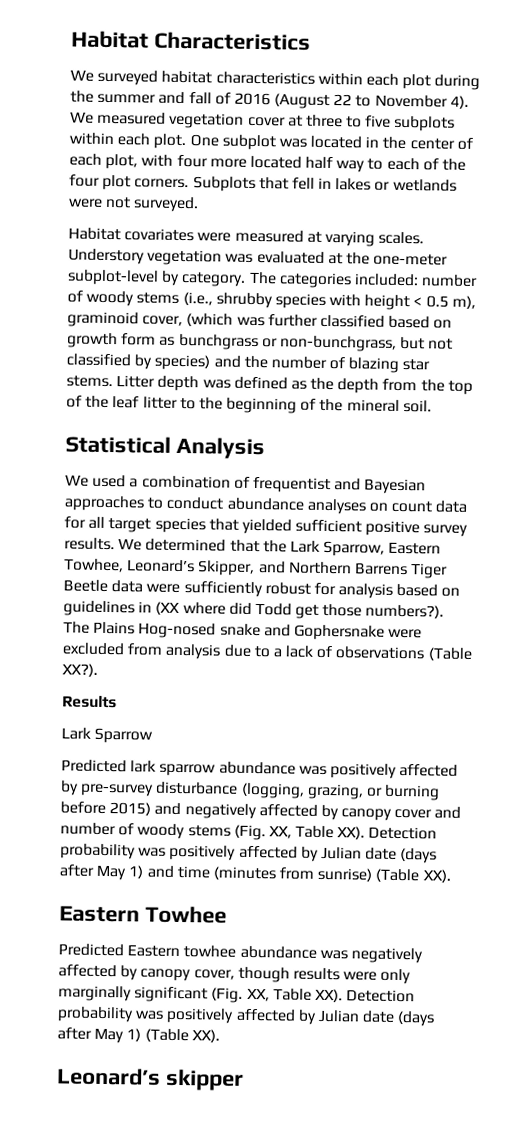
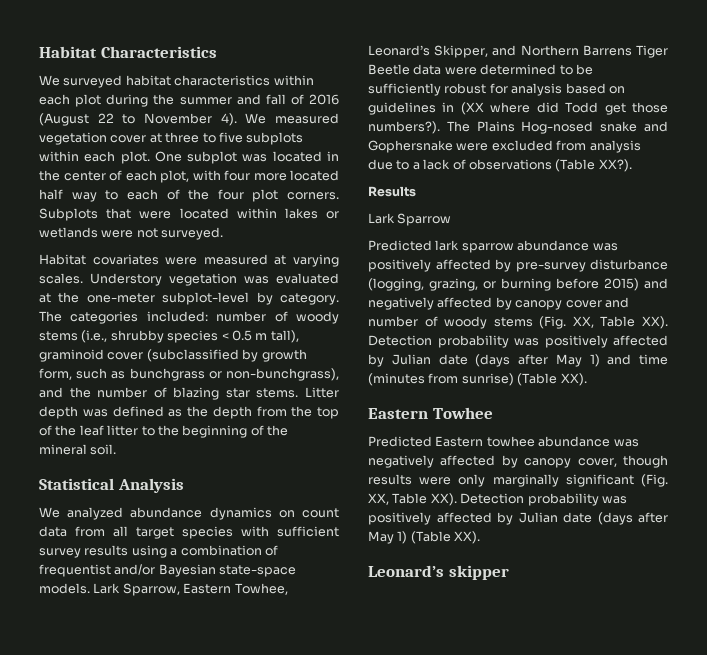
[291,177,333,190] fell in -> [139,208,277,219] were located within
[329,293,476,311] [67,311,453,329] [67,332,454,352] [66,353,211,371] with height < 0.5 m), graminoid cover, (which was further classified based on growth form as bunchgrass or non-bunchgrass, but not classified by species) -> [221,330,299,343] [39,349,307,362] [39,368,339,381] < 0.5 m tall), graminoid cover (subclassified by growth form, such as bunchgrass or non-bunchgrass),
[92,474,427,495] [64,495,468,515] [64,516,469,537] [64,537,287,553] used a combination of frequentist and Bayesian approaches to conduct abundance analyses on count data for all target species that yielded sufficient positive survey results. We determined that the -> [67,507,339,520] [39,526,339,539] [39,545,278,558] [39,564,297,577] [39,583,90,594] analyzed abundance dynamics on count data from all target species with sufficient survey results using a combination of frequentist and/or Bayesian state-space models.
(181, 588) none -> [480,64,593,75] determined to be

